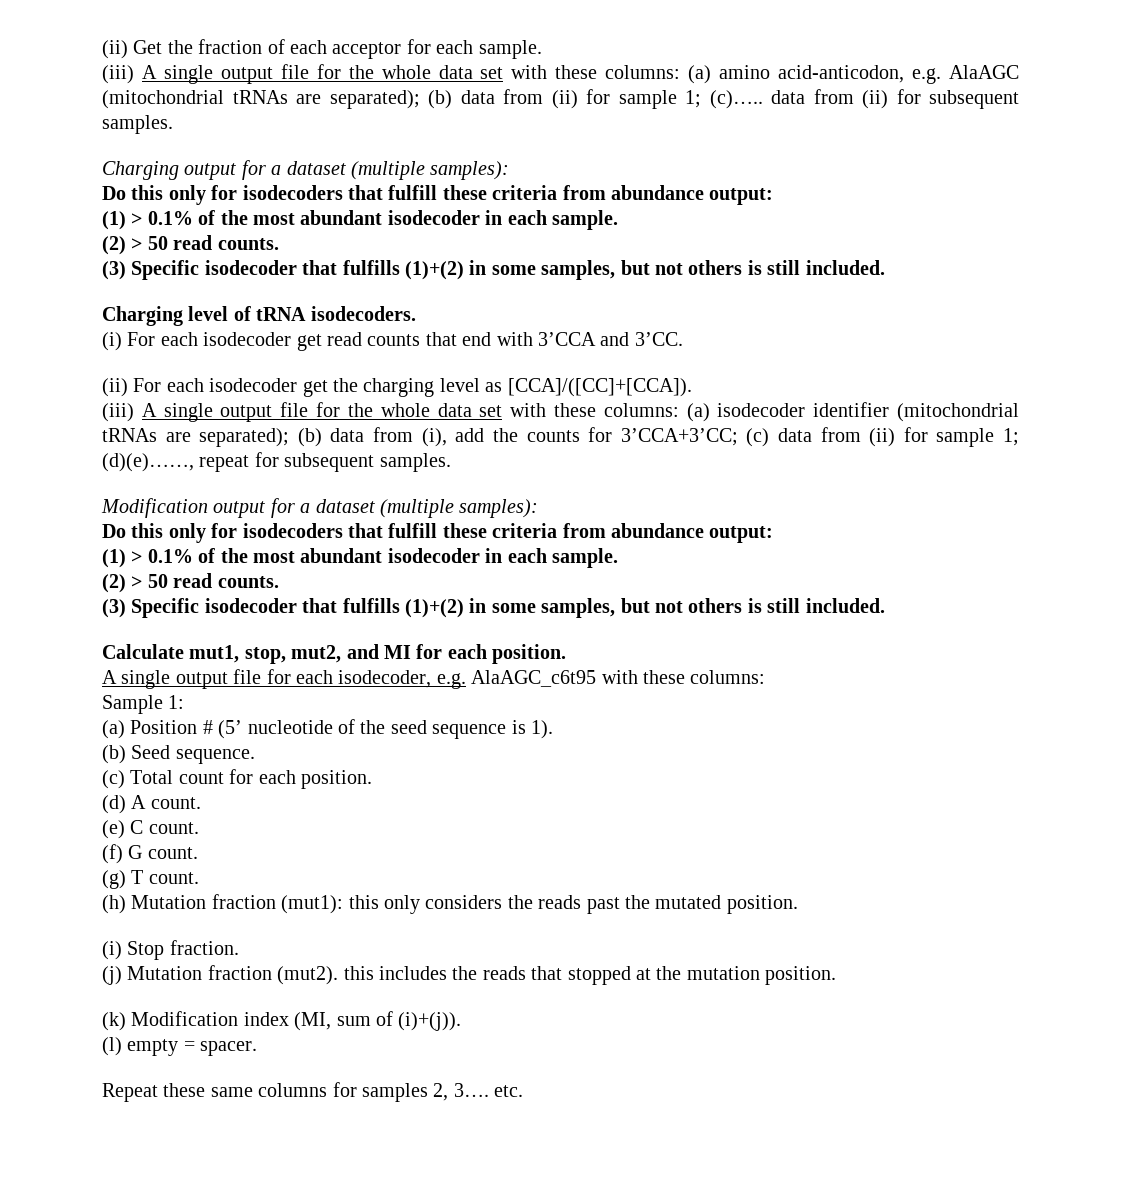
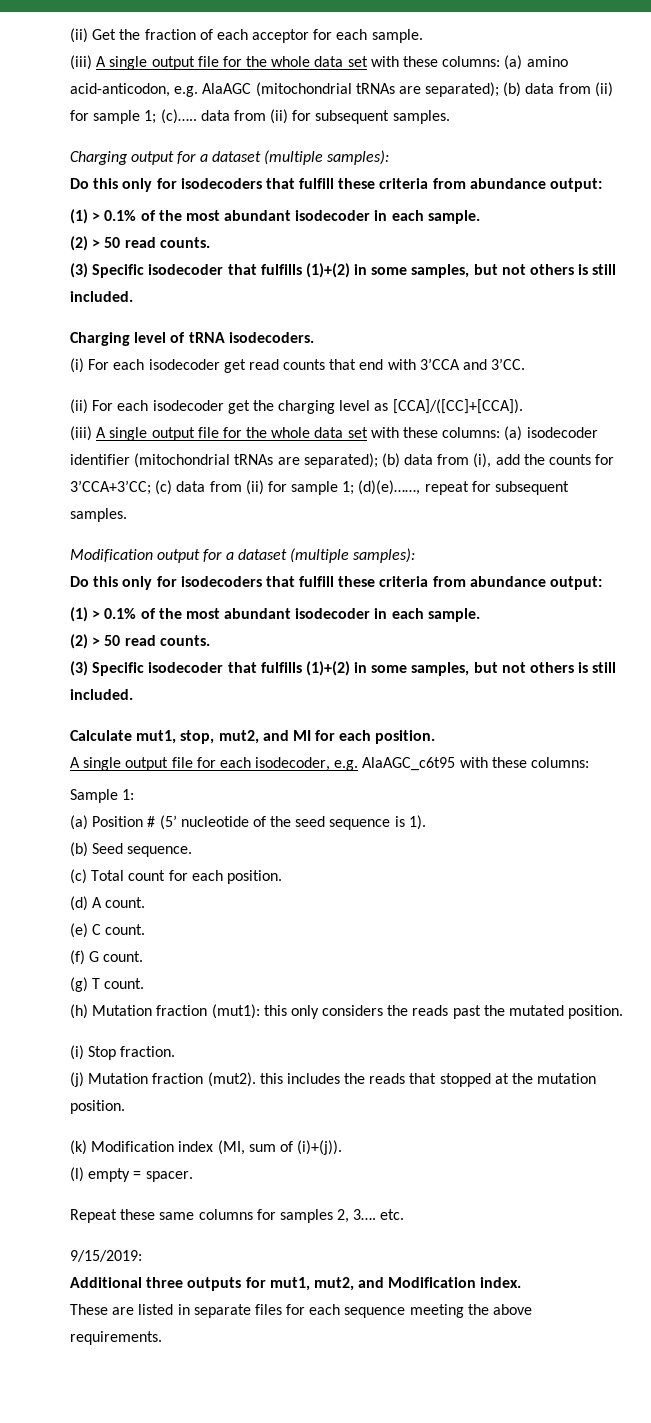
(524, 1091) none -> [70,1250,142,1262] [70,1277,522,1291] [70,1304,533,1318] [70,1331,162,1345] // 9/15/2019: // Additional three outputs for mut1, mut2, and Modification index. // These are listed in separate files for each sequence meeting the above requirements.

